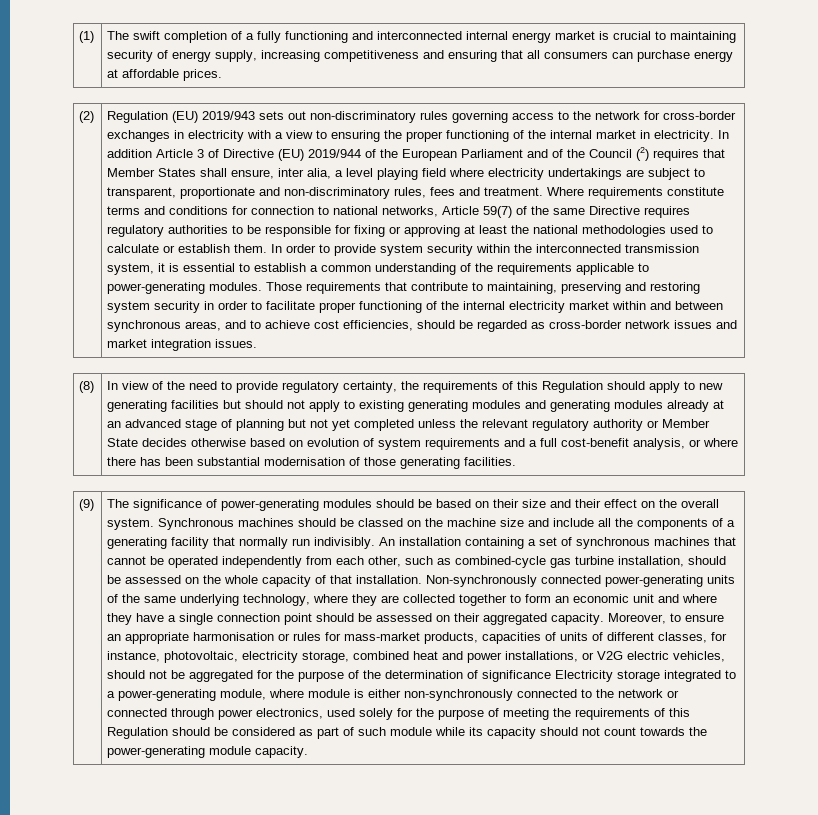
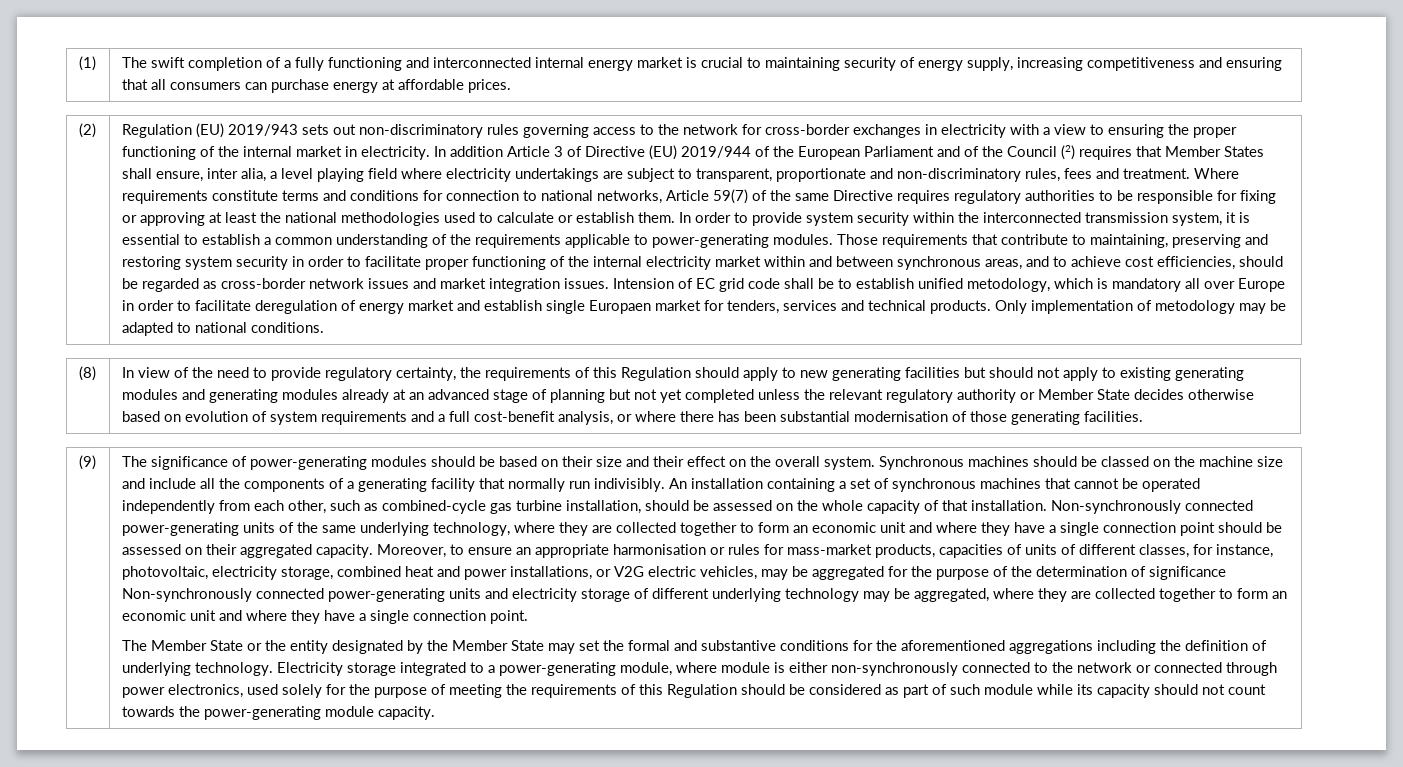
(258, 343) none -> [612,278,1285,292] [121,300,1286,314] [121,322,324,336] Intension of EC grid code shall be to establish unified metodology, which is mandatory all over Europe in order to facilitate deregulation of energy market and establish single Europaen market for tenders, services and technical products. Only implementation of metodology may be adapted to national conditions.
[107,670,168,679] should not -> [760,569,788,580] may
(552, 676) none -> [121,588,1287,602] [121,610,528,624] [121,640,1267,654] [121,662,273,676] Non-synchronously connected power-generating units and electricity storage of different underlying technology may be aggregated, where they are collected together to form an economic unit and where they have a single connection point. // The Member State or the entity designated by the Member State may set the formal and substantive conditions for the aforementioned aggregations including the definition of underlying technology.

